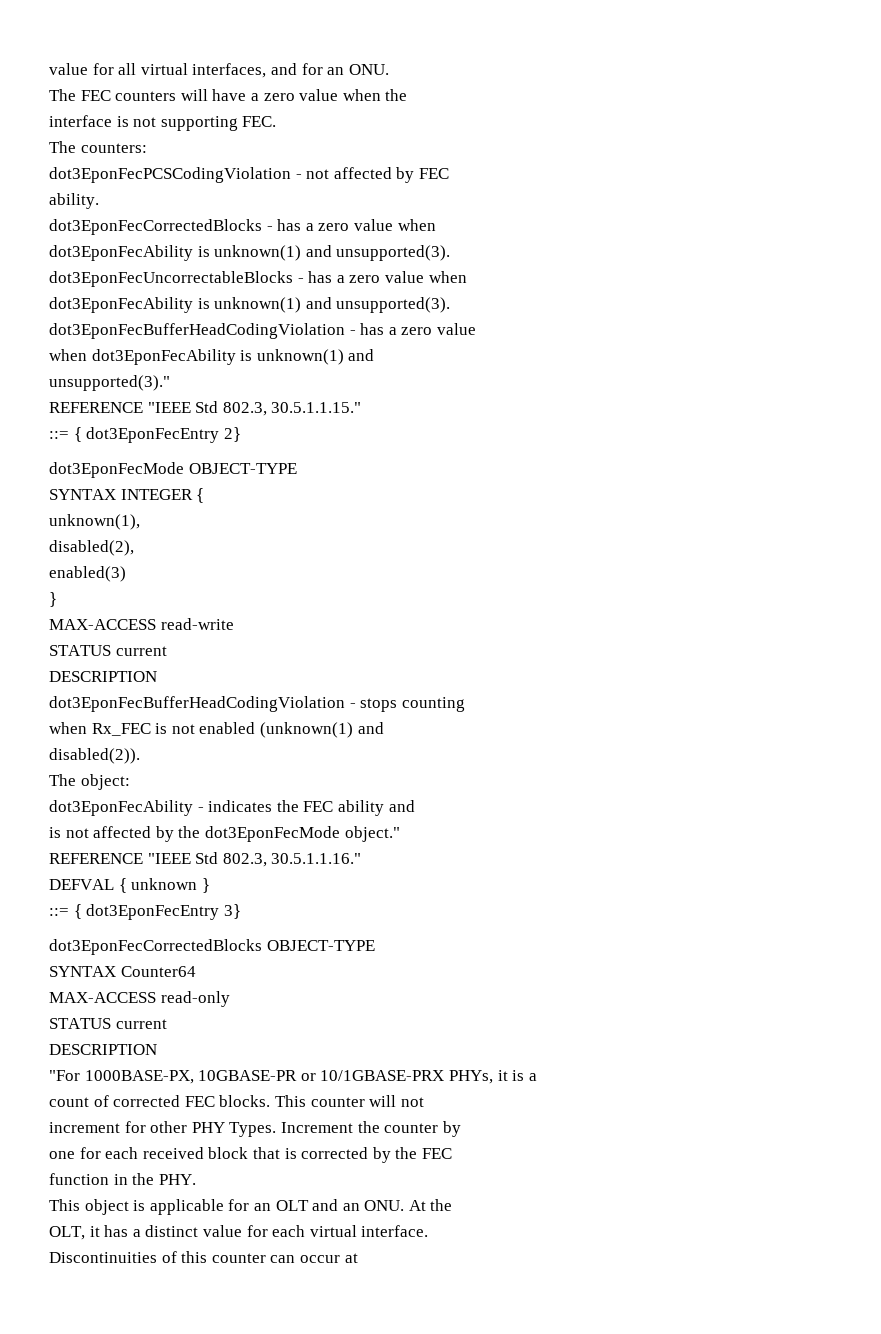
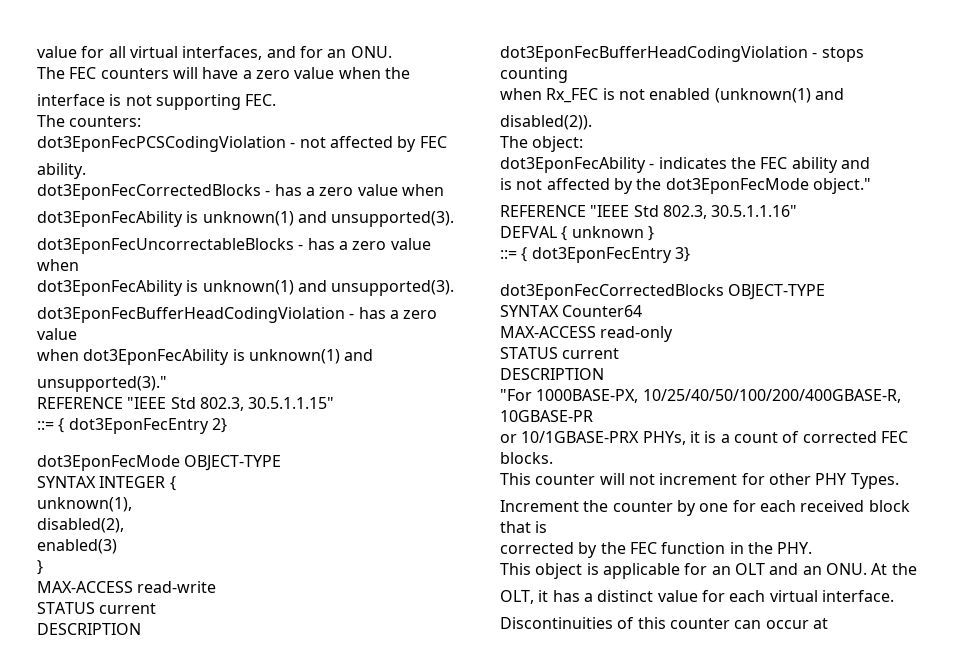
[271,402,362,413] 30.5.1.1.15." -> [248,397,335,409] 30.5.1.1.15"
[271,853,362,864] 30.5.1.1.16." -> [711,205,798,217] 30.5.1.1.16"
(194, 1077) none -> [642,389,901,403] 10/25/40/50/100/200/400GBASE-R,
(298, 1075) none -> (593, 416) //
(537, 1077) // -> (730, 438) none
(271, 1101) none -> (553, 458) //
(424, 1102) // -> (655, 479) none
(277, 1129) none -> (899, 481) //
(461, 1129) // -> (696, 508) none
(297, 1153) none -> (548, 527) //
(452, 1153) // -> (657, 548) none

